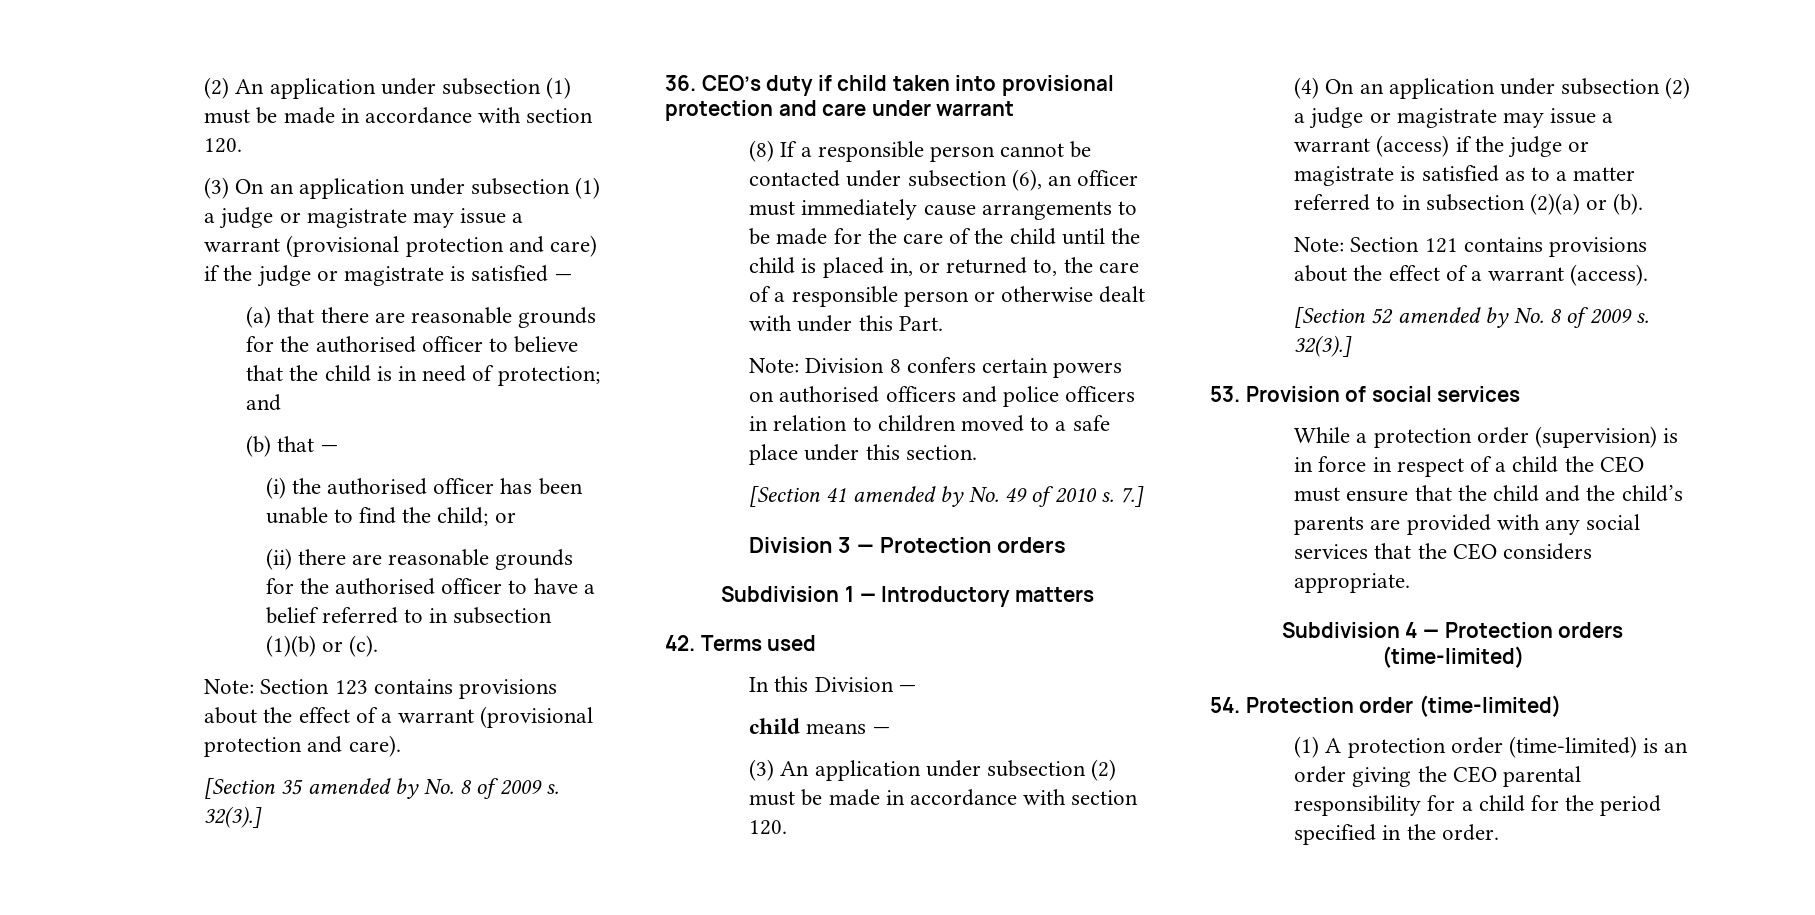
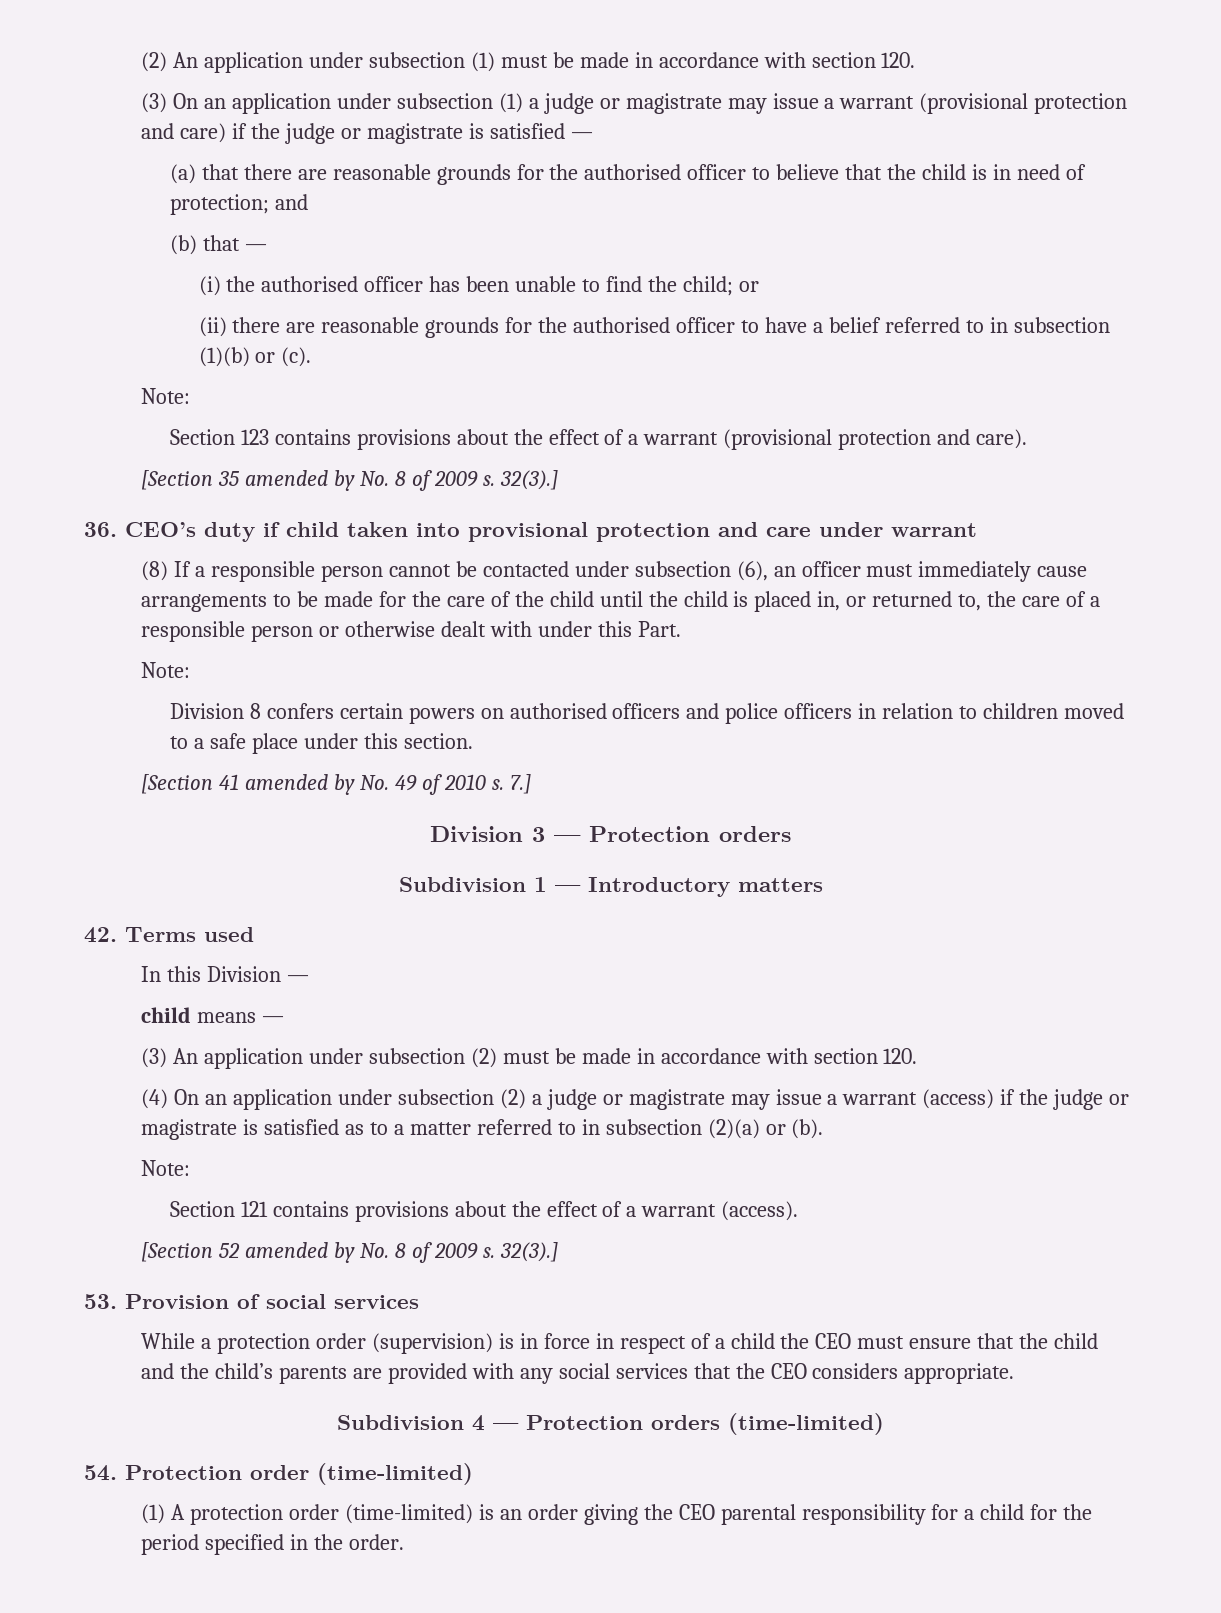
(255, 686) none -> (191, 396) //
(800, 365) none -> (191, 670) //
(1345, 244) none -> (191, 1168) //

